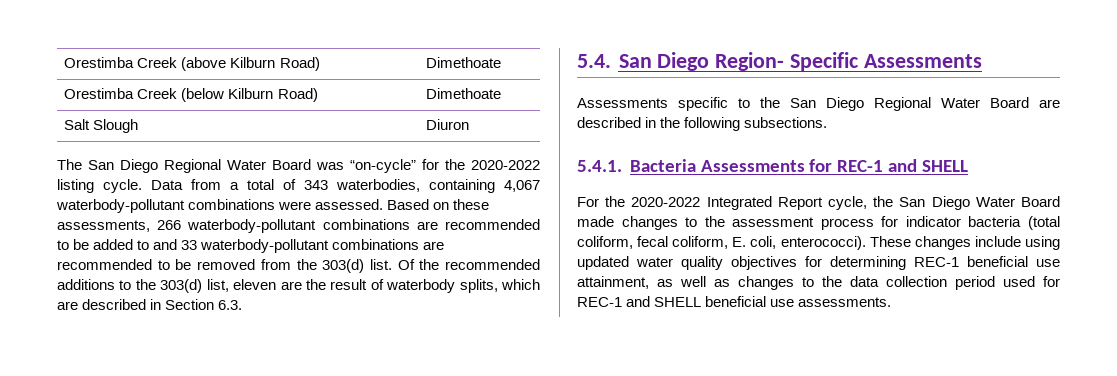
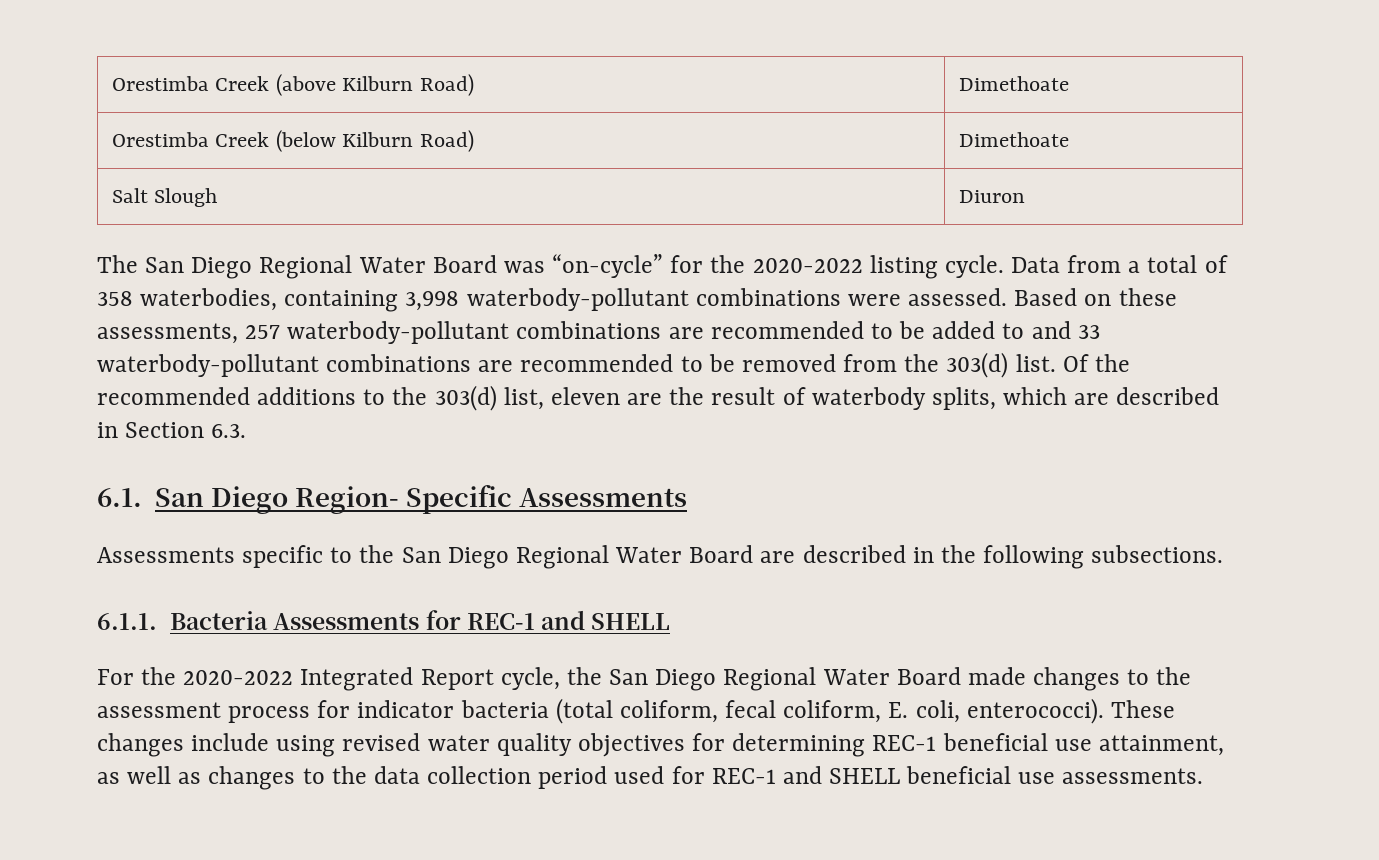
[304,180,328,190] 343 -> [97,291,133,306] 358
[504,180,540,192] 4,067 -> [405,291,460,311] 3,998
[157,220,182,230] 266 -> [245,325,281,339] 257
[577,54,611,68] 5.4. -> [97,488,142,507] 6.1.
[577,160,622,172] 5.4.1. -> [97,613,157,630] 6.1.1.
(970, 203) none -> [723,667,817,691] Regional
[577,256,629,270] updated -> [342,733,421,751] revised

